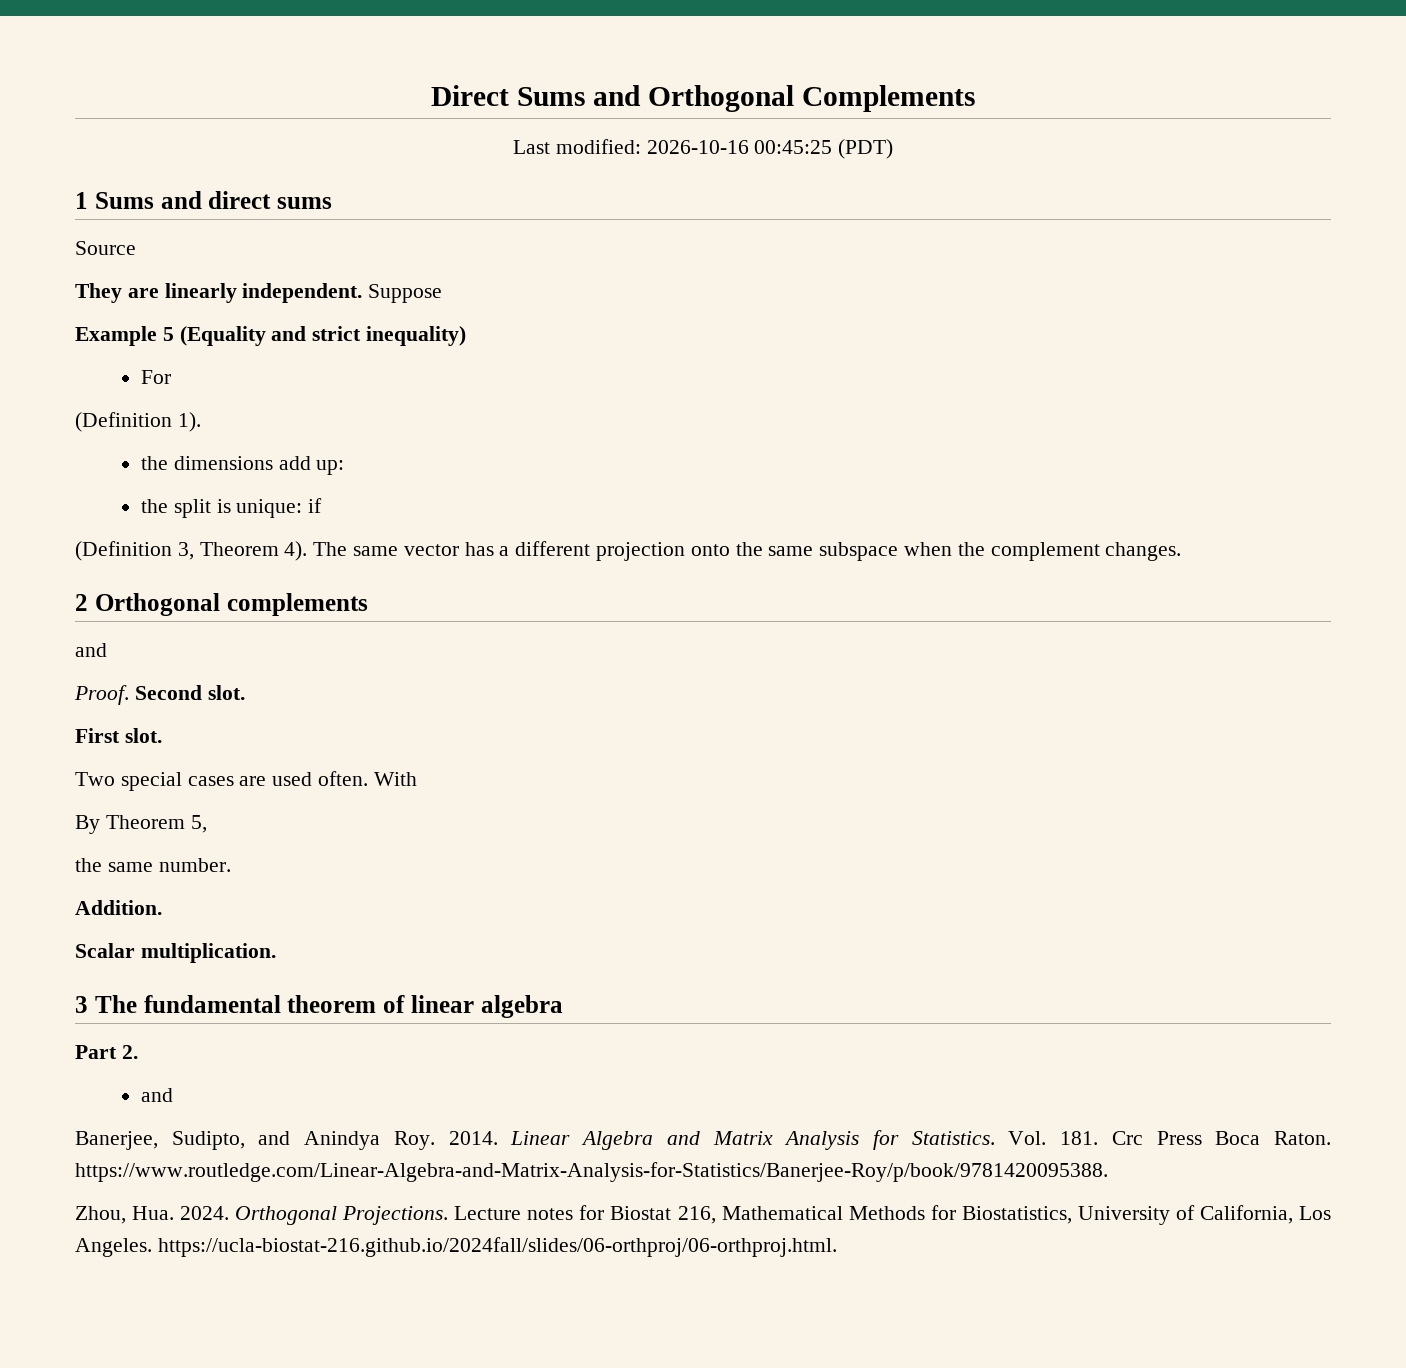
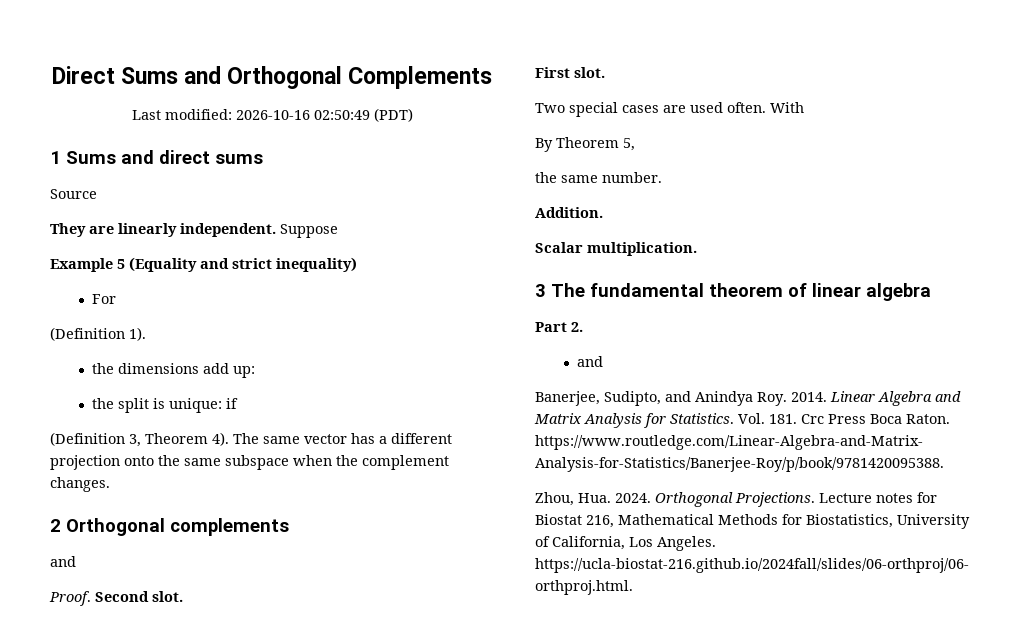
[754,140,833,154] 00:45:25 -> [313,110,370,120] 02:50:49

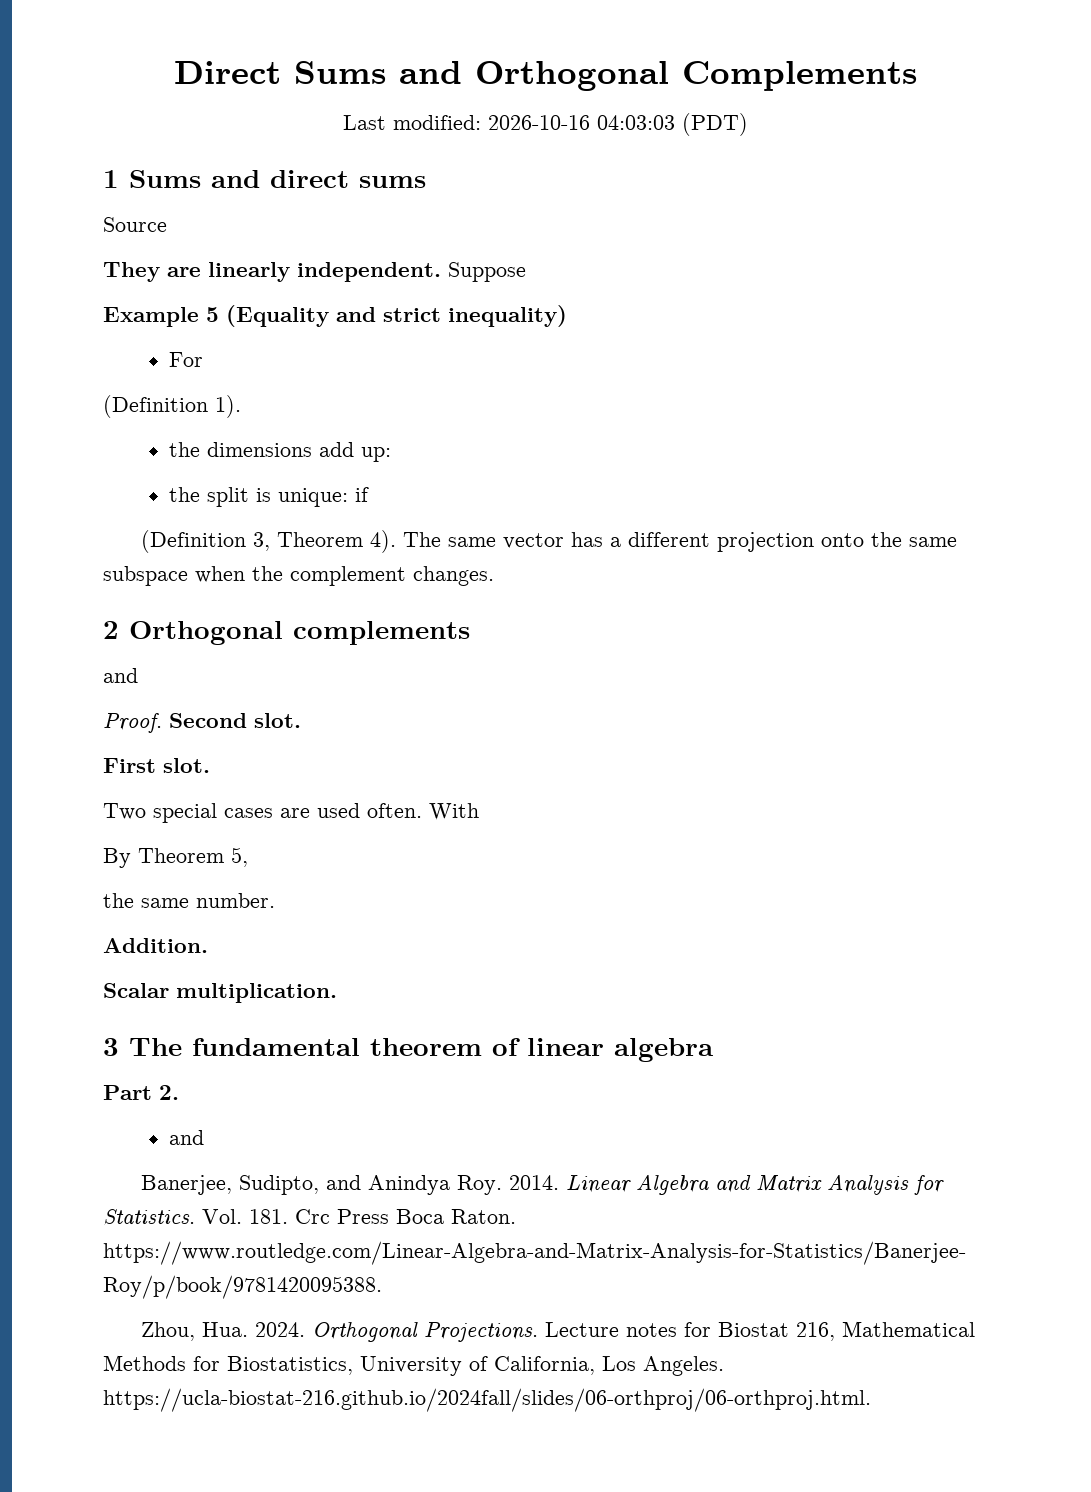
[313,110,370,120] 02:50:49 -> [597,115,675,130] 04:03:03

